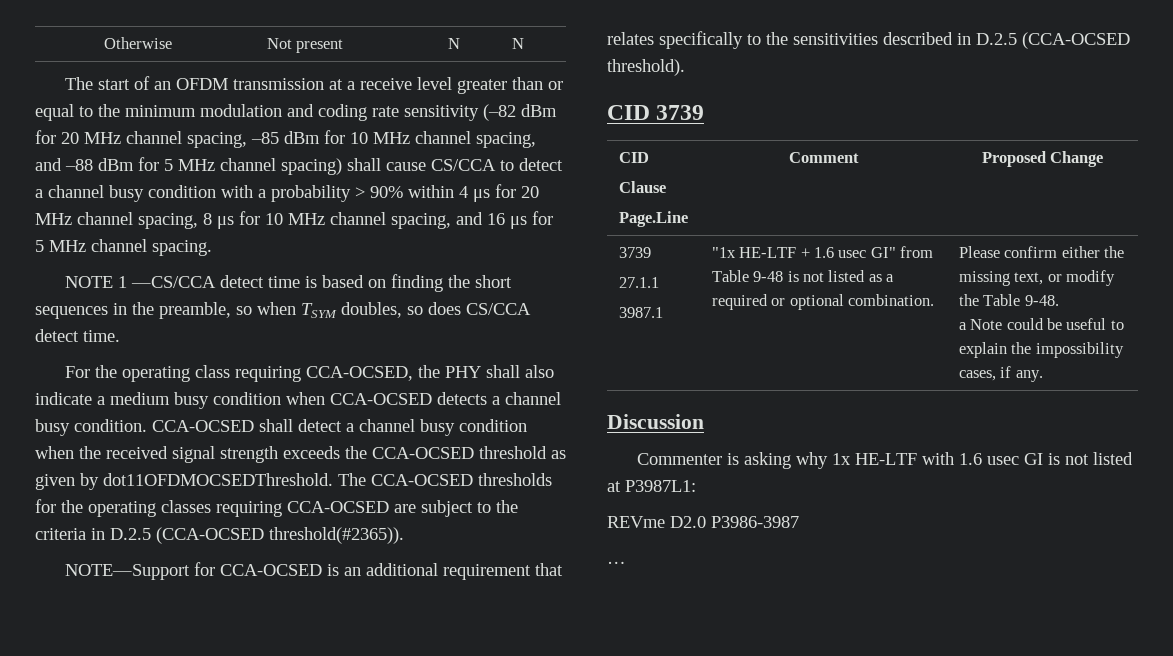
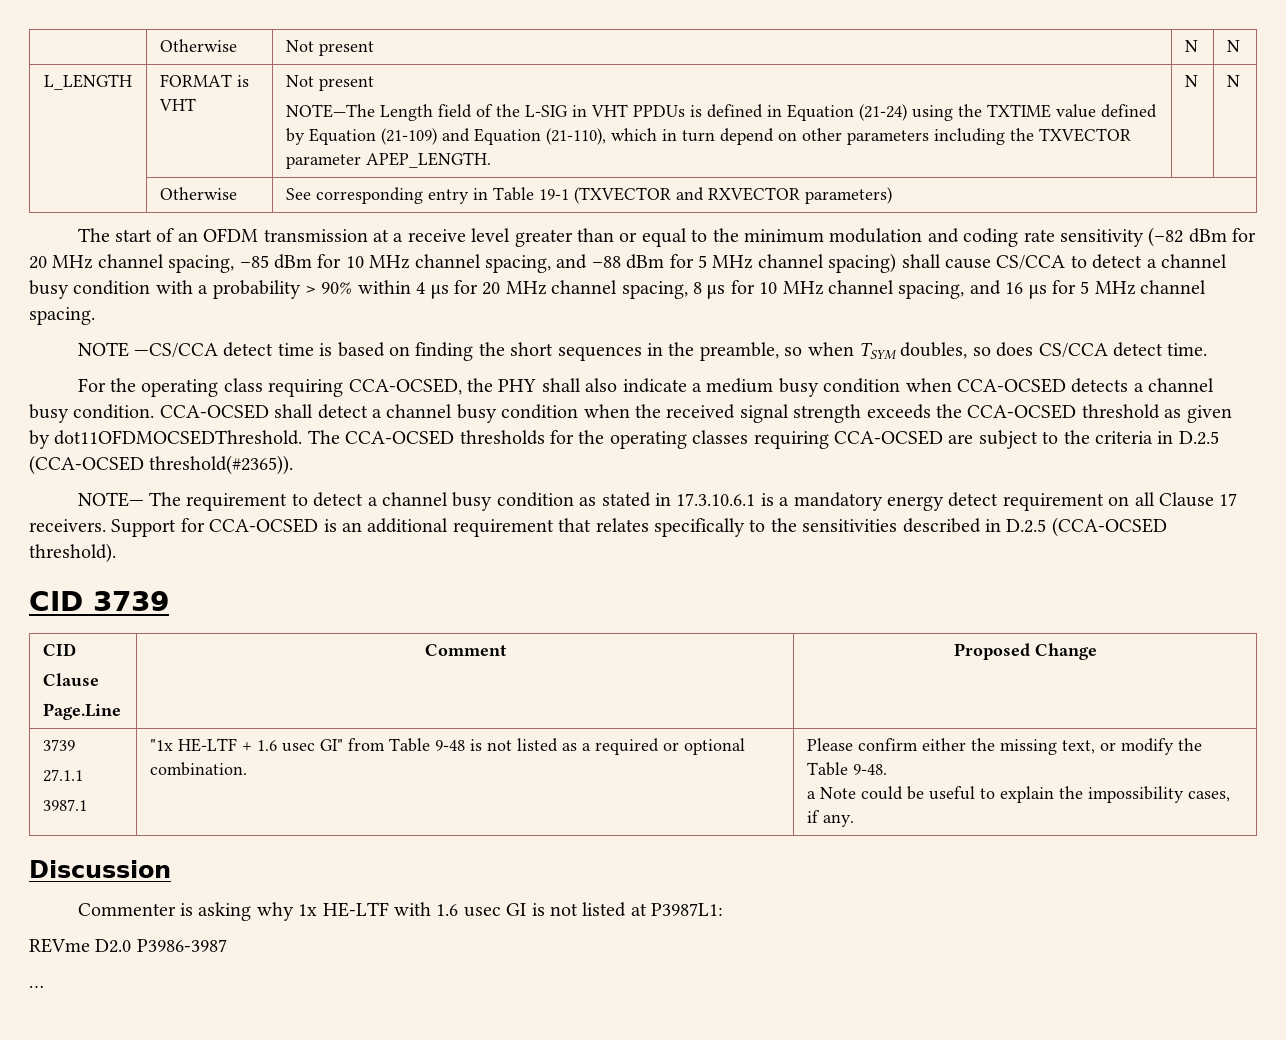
(524, 43) none -> [44,74,132,90] [160,74,250,87] [159,98,197,111] [286,75,375,91] [286,104,1158,121] [286,128,1132,145] [286,152,492,169] [1185,75,1199,87] [1227,75,1241,87] [160,187,238,200] [286,187,893,204] // L_LENGTH | FORMAT is VHT | Not present // NOTE—The Length field of the L-SIG in VHT PPDUs is defined in Equation (21-24) using the TXTIME value defined by Equation (21-109) and Equation (21-110), which in turn depend on other parameters including the TXVECTOR parameter APEP_LENGTH. | N | N // | Otherwise | See corresponding entry in Table 19-1 (TXVECTOR and RXVECTOR parameters)
[117,276,127,288] 1 -> (129, 349) none
[64,564,190,580] NOTE—Support -> [77,492,1238,511] [29,519,177,537] NOTE— The requirement to detect a channel busy condition as stated in 17.3.10.6.1 is a mandatory energy detect requirement on all Clause 17 receivers. Support

